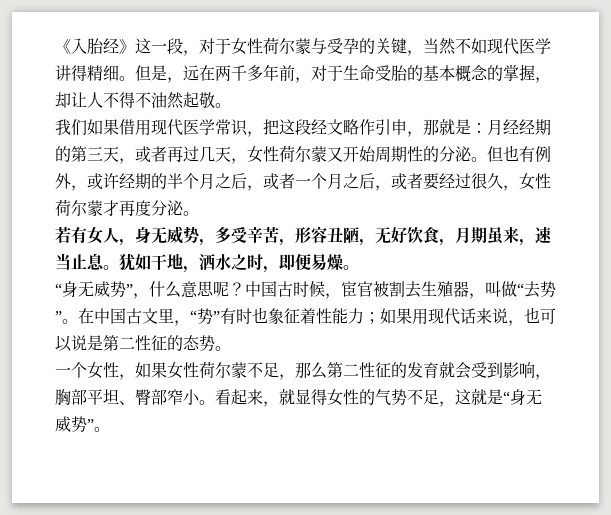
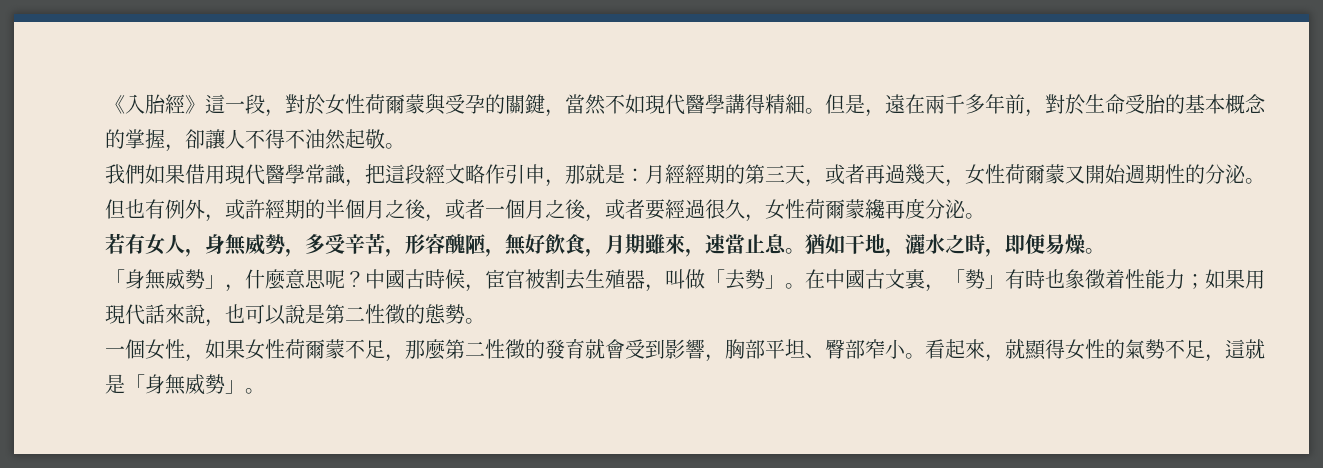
[103,37,551,56] [55,65,119,81] 经》这一段，对于女性荷尔蒙与受孕的关键，当然不如现代医学讲得精细 -> [165,93,805,117] 經》這一段，對於女性荷爾蒙與受孕的關鍵，當然不如現代醫學講得精細
[183,65,231,81] 远在两 -> [885,94,945,114] 遠在兩
[311,65,343,81] 对于 -> [1045,94,1085,115] 對於
[55,92,87,108] 却让 -> [185,129,225,149] 卻讓
[71,119,87,136] 们 -> [125,164,145,184] 們
[151,119,327,137] 现代医学常识，把这段经 -> [225,164,445,187] 現代醫學常識，把這段經
[503,119,535,135] 经经 -> [665,164,705,184] 經經
[183,146,215,162] 过几 -> [885,164,925,184] 過幾
[295,146,391,163] 尔蒙又开始周 -> [1025,164,1145,184] 爾蒙又開始週
[103,173,375,191] 许经期的半个月之后，或者一个月之后 -> [245,199,586,222] 許經期的半個月之後，或者一個月之後
[439,173,471,189] 经过 -> [665,199,705,219] 經過
[71,200,119,216] 尔蒙才 -> [825,199,885,219] 爾蒙纔
[151,226,199,244] 无威势 -> [225,234,285,256] 無威勢
[327,226,552,246] [55,253,359,273] [55,281,181,299] 丑陋，无好饮食，月期虽来，速当止息。犹如干地，洒水之时，即便易燥。 // “身无威势”，什么 -> [445,234,1105,257] [105,269,285,292] 醜陋，無好飲食，月期雖來，速當止息。猶如干地，灑水之時，即便易燥。 // 「身無威勢」，什麼
[261,281,309,297] 国古时 -> [385,269,445,289] 國古時
[517,281,556,298] [55,307,300,326] “去势”。在中国古文里，“势”有时也象征 -> [705,269,1105,292] 「去勢」。在中國古文裏，「勢」有時也象徵
[428,308,508,325] 现代话来说 -> [105,304,205,325] 現代話來說
[71,335,87,351] 说 -> [285,304,305,324] 說
[151,335,215,351] 征的态势 -> [385,304,465,324] 徵的態勢
[71,362,87,378] 个 -> [125,339,145,359] 個
[215,362,231,378] 尔 -> [305,339,325,359] 爾
[311,362,535,379] 么第二性征的发育就会受到影响 -> [425,339,705,360] 麼第二性徵的發育就會受到影響
[247,389,542,407] [55,416,94,432] 来，就显得女性的气势不足，这就是“身无威势” -> [965,339,1265,362] [105,374,245,395] 來，就顯得女性的氣勢不足，這就是「身無威勢」

